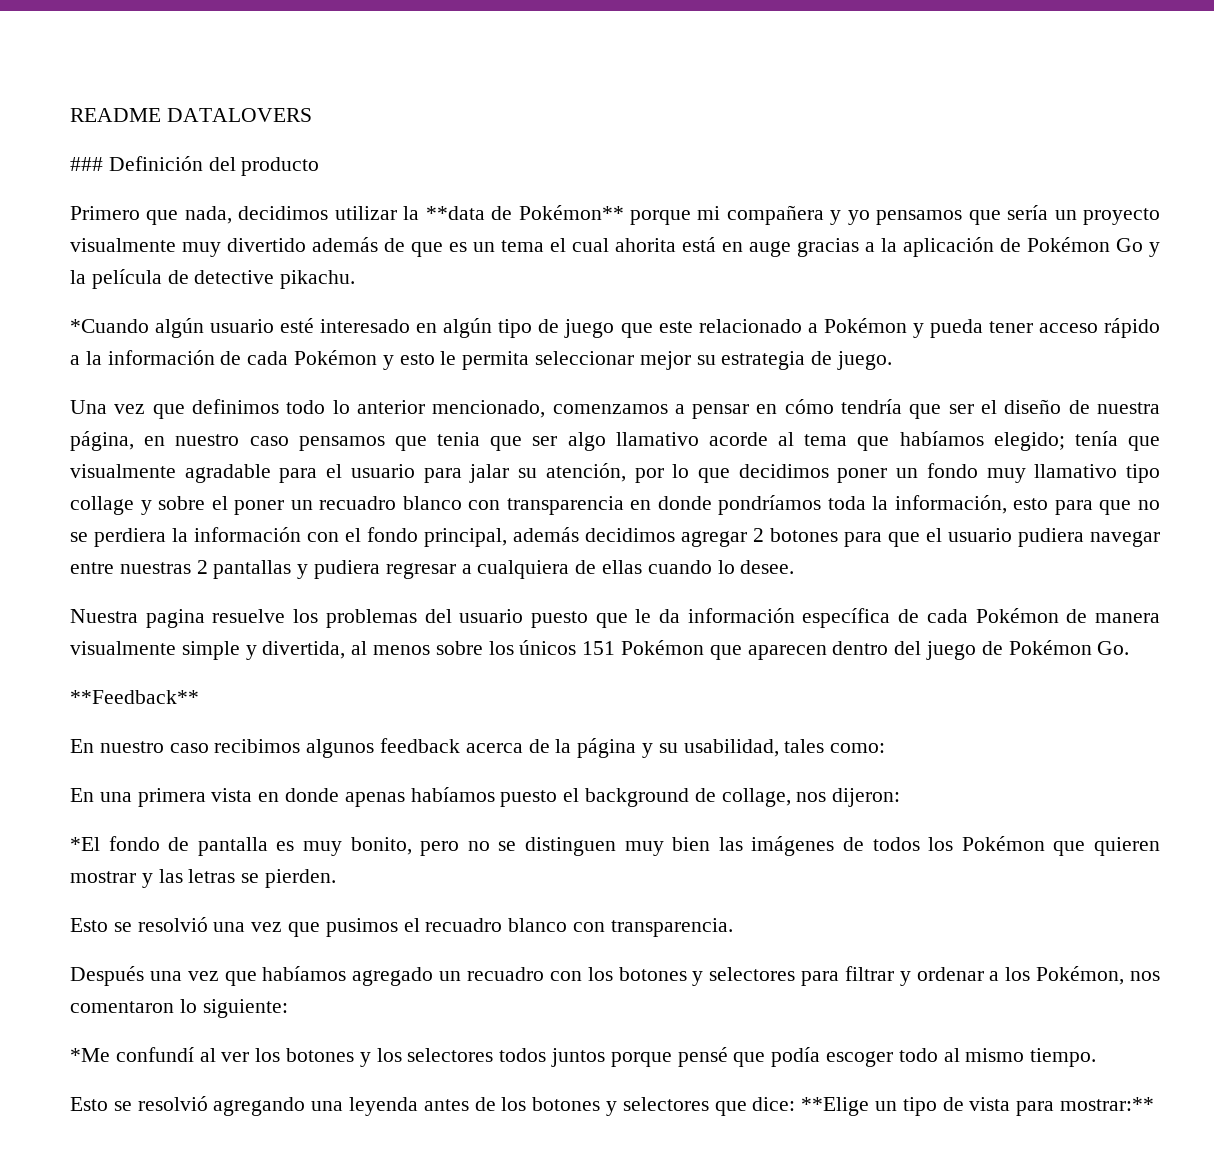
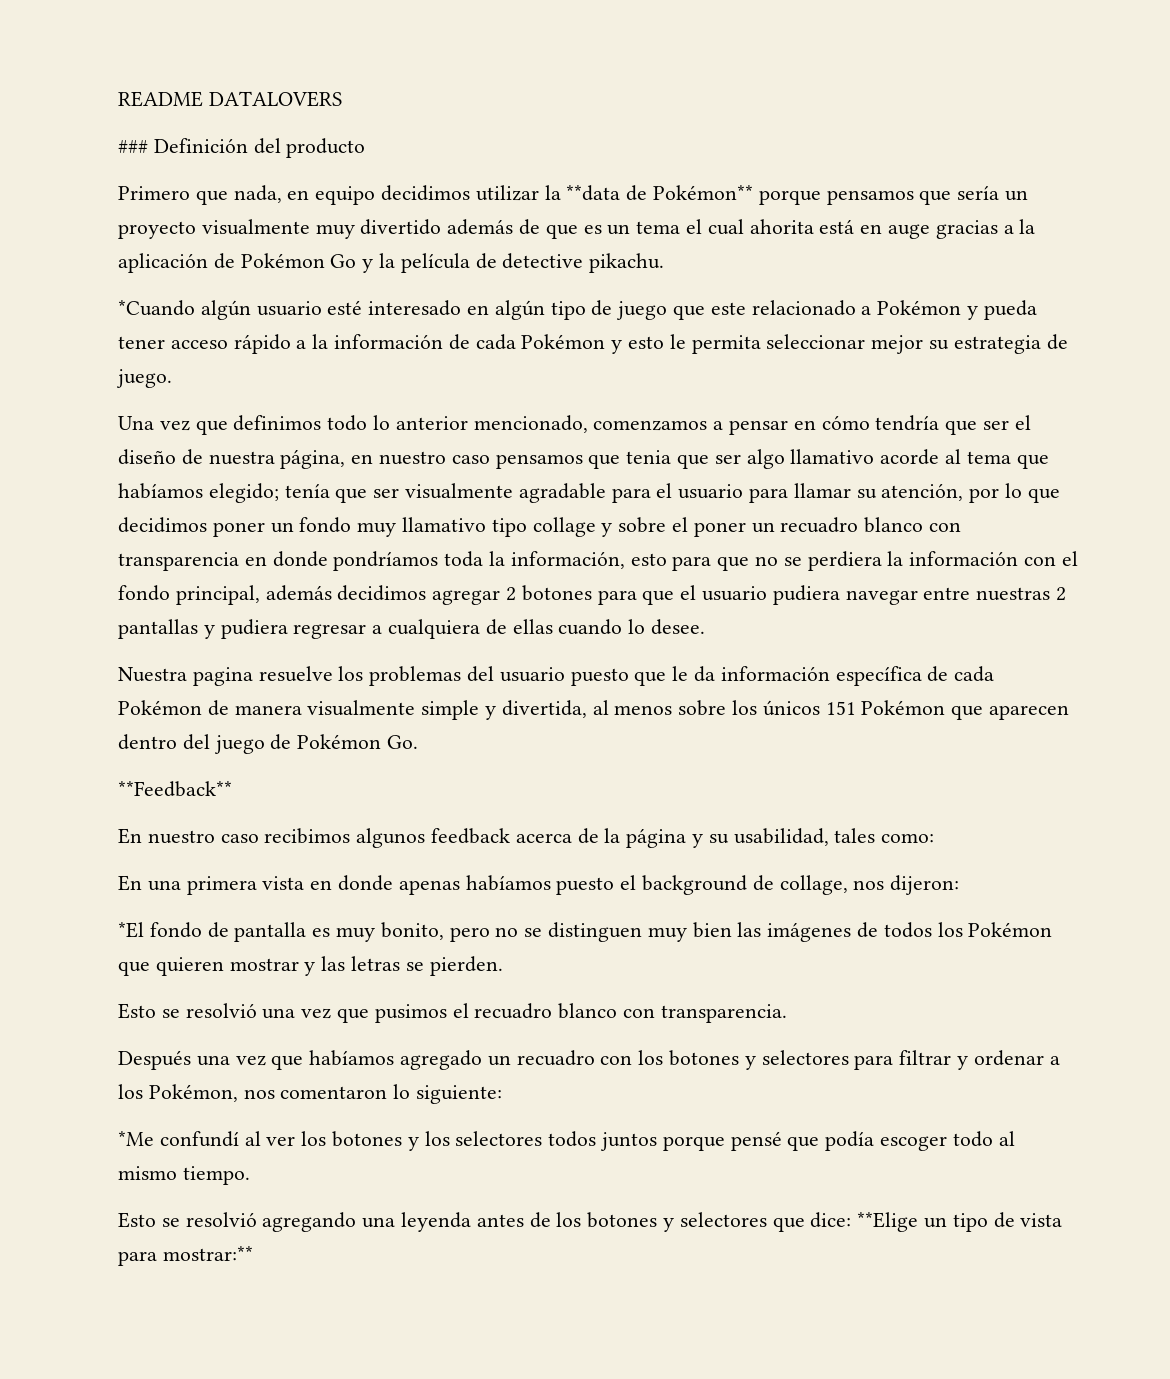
(232, 215) none -> [287,186,376,205] en equipo
[697,205,870,225] mi compañera y yo -> (821, 197) none
(1160, 443) none -> [373,488,400,498] ser
[469,464,510,483] jalar -> [793,483,851,498] llamar

